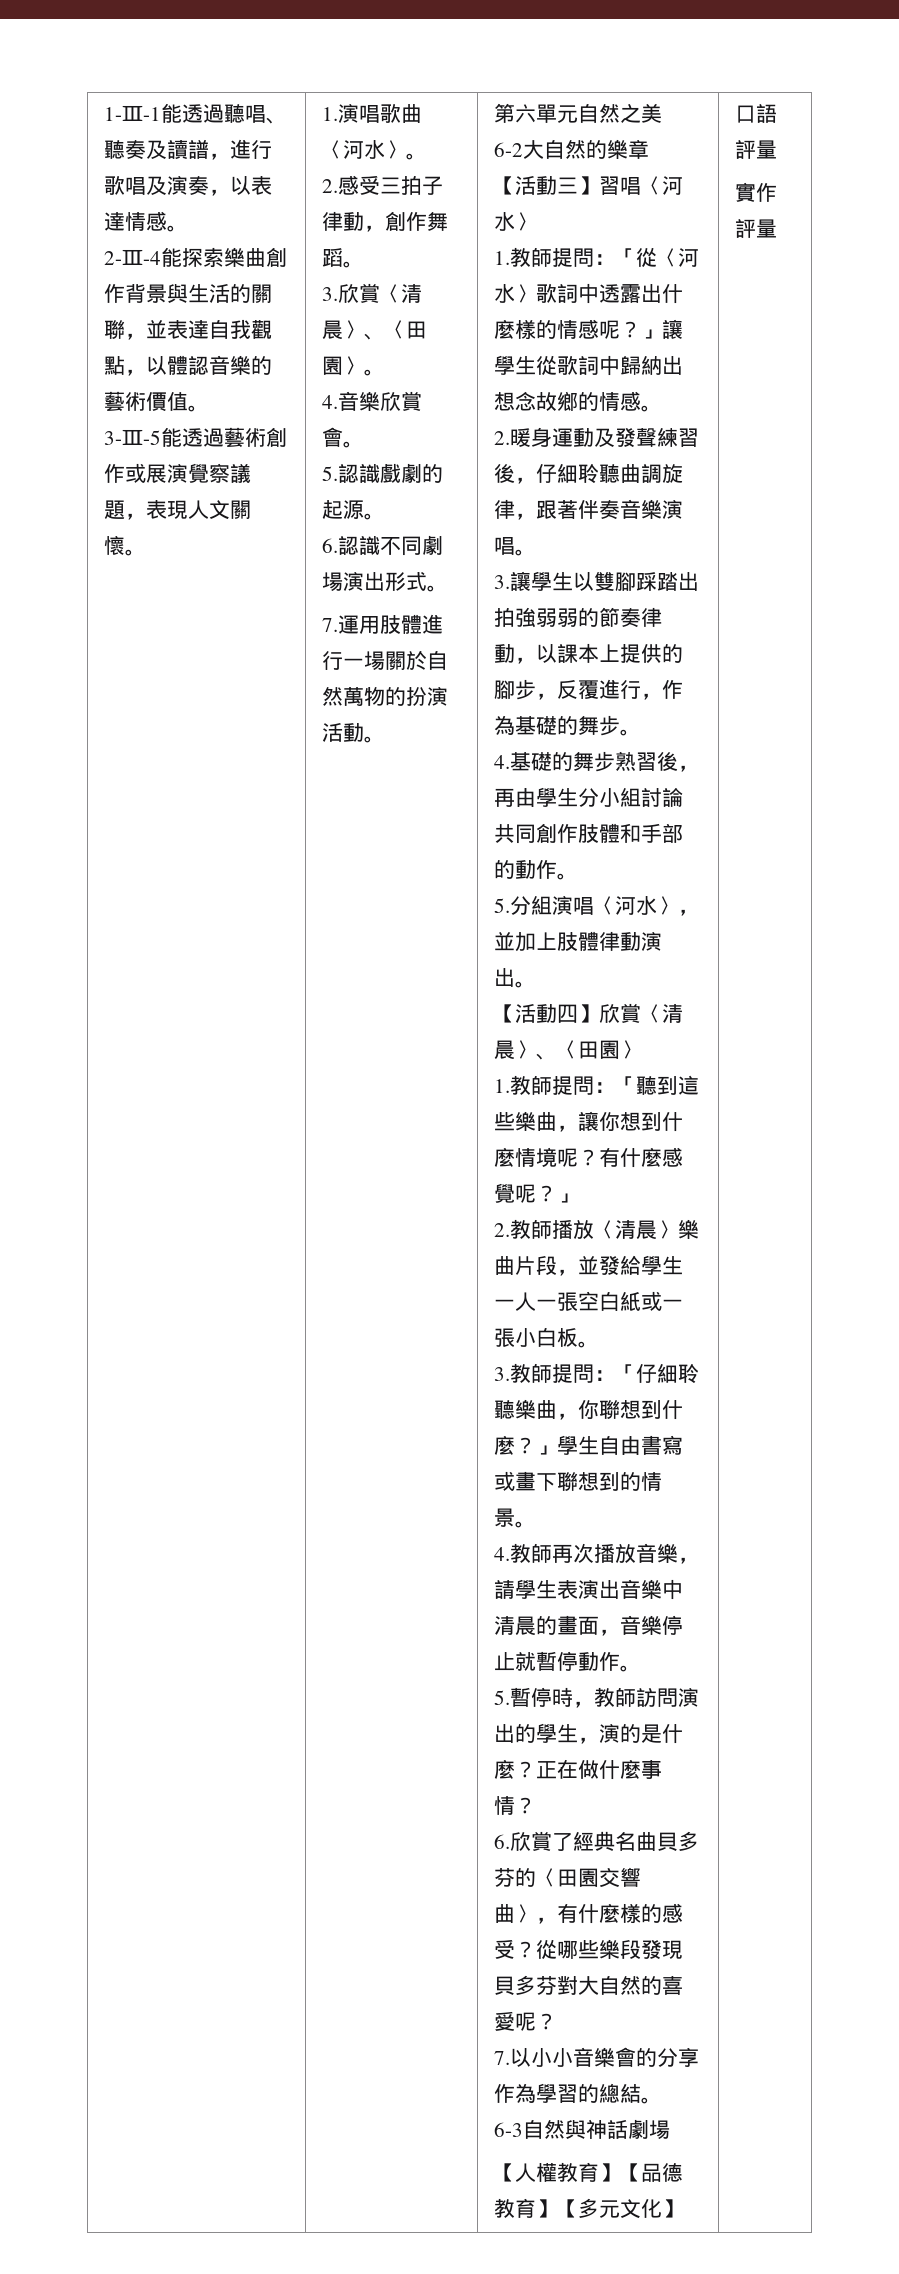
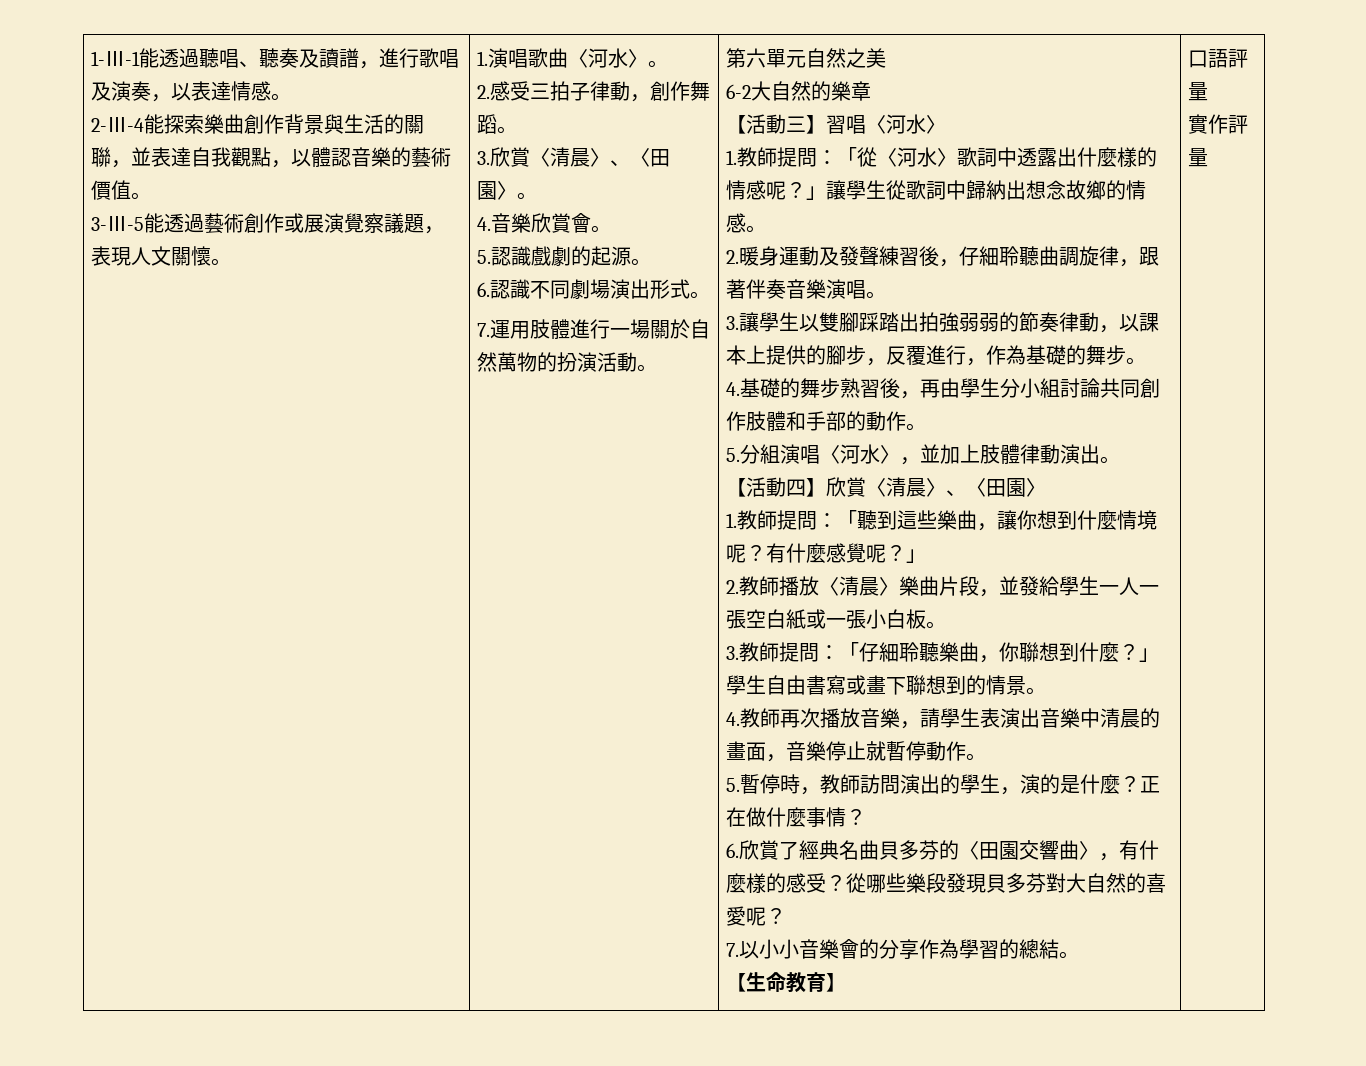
[493,2119,670,2140] [493,2162,683,2182] [493,2198,683,2219] // 6-3自然與神話劇場 // 【人權教育】【品德教育】【多元文化】 -> [726,972,847,993] // 【生命教育】

